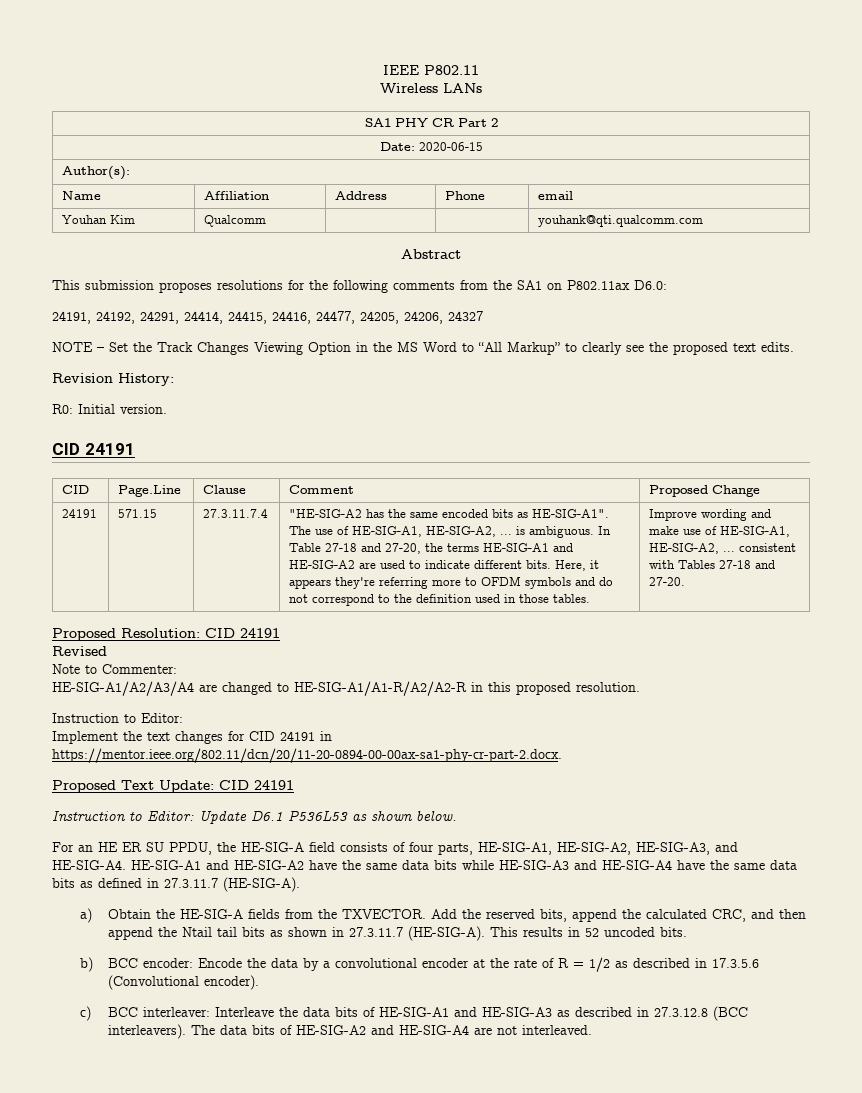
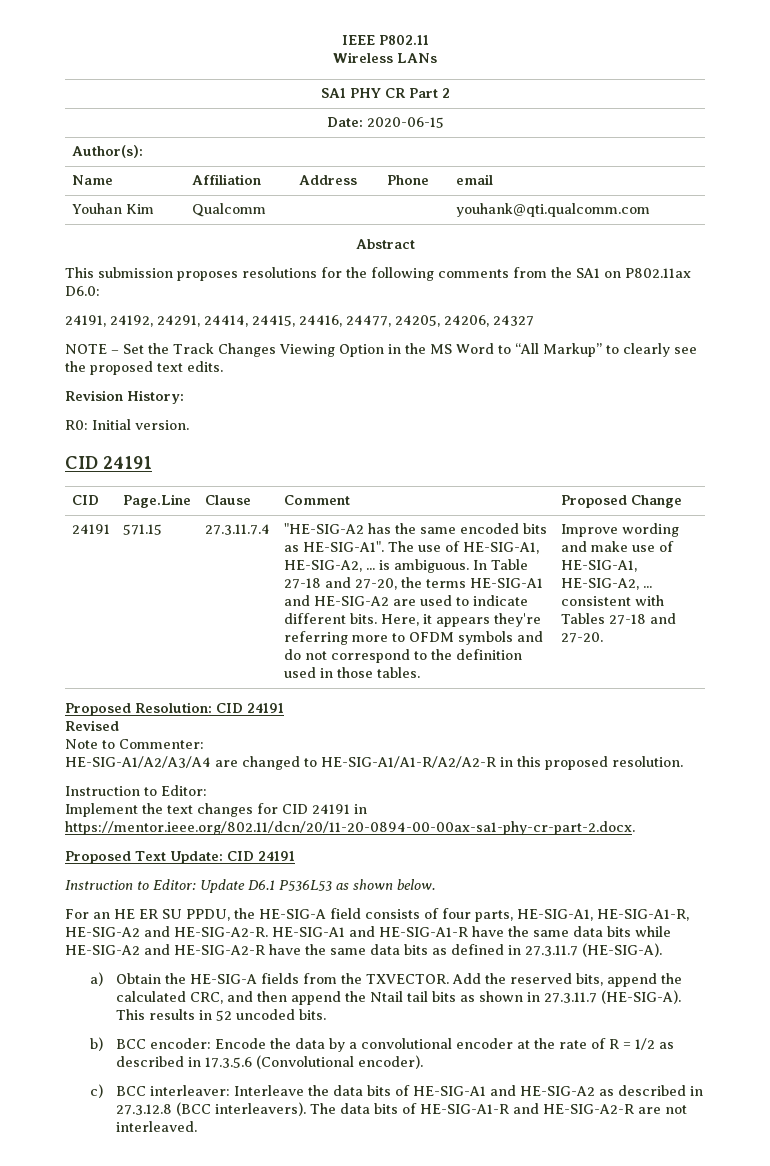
[557,842,738,855] [52,860,304,870] HE-SIG-A2, HE-SIG-A3, and HE-SIG-A4. HE-SIG-A1 and HE-SIG-A2 -> [597,909,689,921] [65,926,468,937] HE-SIG-A1-R, HE-SIG-A2 and HE-SIG-A2-R. HE-SIG-A1 and HE-SIG-A1-R
[499,860,672,870] HE-SIG-A3 and HE-SIG-A4 -> [65,944,265,955] HE-SIG-A2 and HE-SIG-A2-R
[481,1007,552,1017] HE-SIG-A3 -> [519,1086,595,1096] HE-SIG-A2
[295,1025,469,1035] HE-SIG-A2 and HE-SIG-A4 -> [419,1103,634,1114] HE-SIG-A1-R and HE-SIG-A2-R

